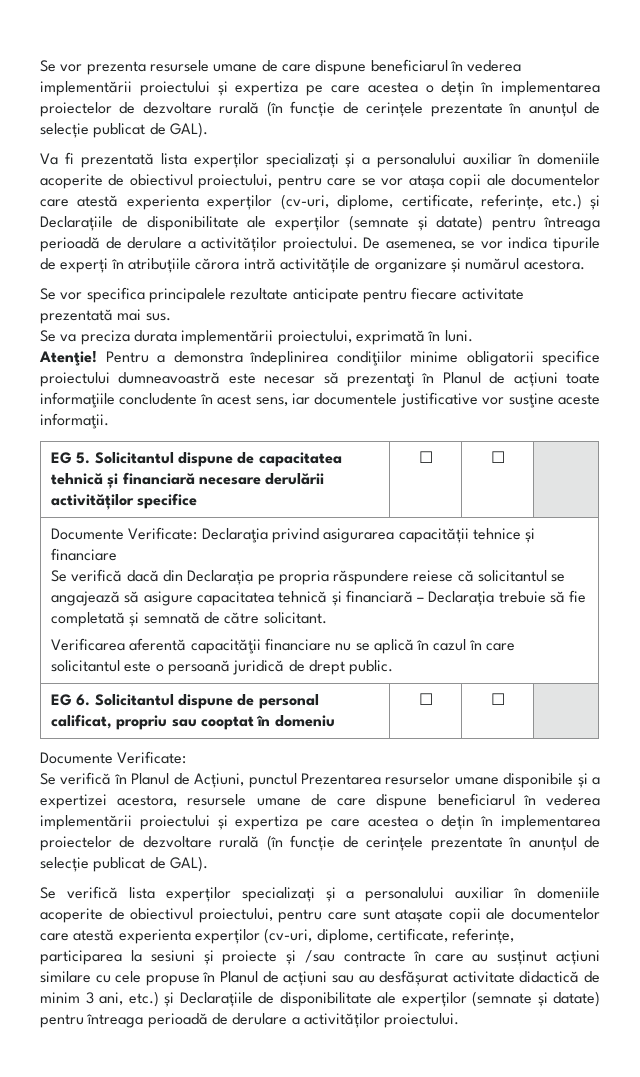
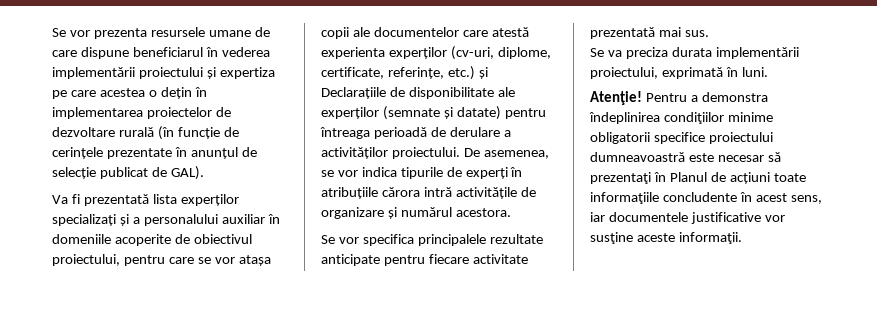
[50,452,342,467] [50,472,325,489] [50,493,198,510] [418,451,433,463] [490,451,505,463] [50,527,536,543] [50,548,117,561] [50,569,566,585] [50,590,587,606] [50,612,327,627] [50,638,516,654] [50,660,394,675] [50,694,319,709] [50,714,335,730] [418,693,433,705] [490,693,505,705] [40,751,187,764] [40,772,600,788] [40,793,600,809] [40,815,601,830] [40,835,600,851] [40,856,208,872] [40,886,600,902] [40,908,601,923] [40,928,515,944] [40,950,600,965] [40,970,601,986] [40,991,600,1007] [40,1013,460,1028] // EG 5. Solicitantul dispune de capacitatea tehnică și financiară necesare derulării activităților specifice | ☐ | ☐ | // Documente Verificate: Declaraţia privind asigurarea capacității tehnice și financiare // Se verifică dacă din Declarația pe propria răspundere reiese că solicitantul se angajează să asigure capacitatea tehnică și financiară – Declarația trebuie să fie completată și semnată de către solicitant. // Verificarea aferentă capacităţii financiare nu se aplică în cazul în care solicitantul este o persoană juridică de drept public. // EG 6. Solicitantul dispune de personal calificat, propriu sau cooptat în domeniu | ☐ | ☐ | // Documente Verificate: // Se verifică în Planul de Acțiuni, punctul Prezentarea resurselor umane disponibile și a expertizei acestora, resursele umane de care dispune beneficiarul în vederea implementării proiectului și expertiza pe care acestea o dețin în implementarea proiectelor de dezvoltare rurală (în funcție de cerințele prezentate în anunțul de selecție publicat de GAL). // Se verifică lista experților specializați și a personalului auxiliar în domeniile acoperite de obiectivul proiectului, pentru care sunt atașate copii ale documentelor care atestă experienta experților (cv-uri, diplome, certificate, referințe, participarea la sesiuni și proiecte și /sau contracte în care au susținut acțiuni similare cu cele propuse în Planul de acțiuni sau au desfășurat activitate didactică de minim 3 ani, etc.) și Declarațiile de disponibilitate ale experților (semnate și datate) pentru întreaga perioadă de derulare a activităților proiectului. -> (742, 238) none

